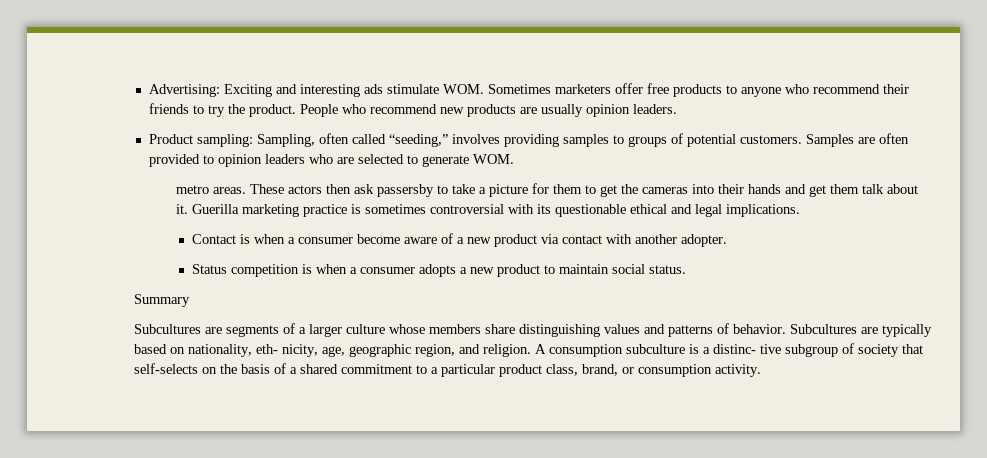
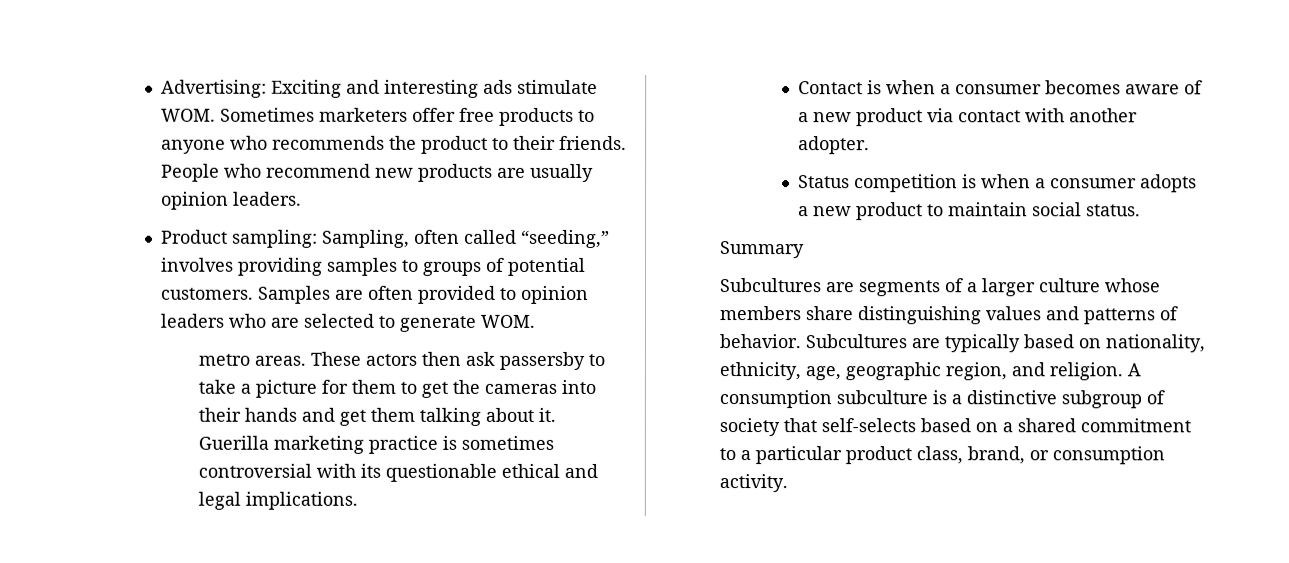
[813,84,910,94] [149,103,297,117] recommend their friends to try the product. -> [271,135,627,154] recommends the product to their friends.
[861,184,884,194] talk -> [418,407,481,426] talking
[356,234,400,244] become -> [1044,80,1121,95] becomes
[255,344,318,357] eth- nicity, -> [718,362,801,381] ethnicity,
[712,344,781,354] distinc- tive -> [965,390,1057,405] distinctive
[201,363,286,374] on the basis of -> [919,418,998,433] based on

